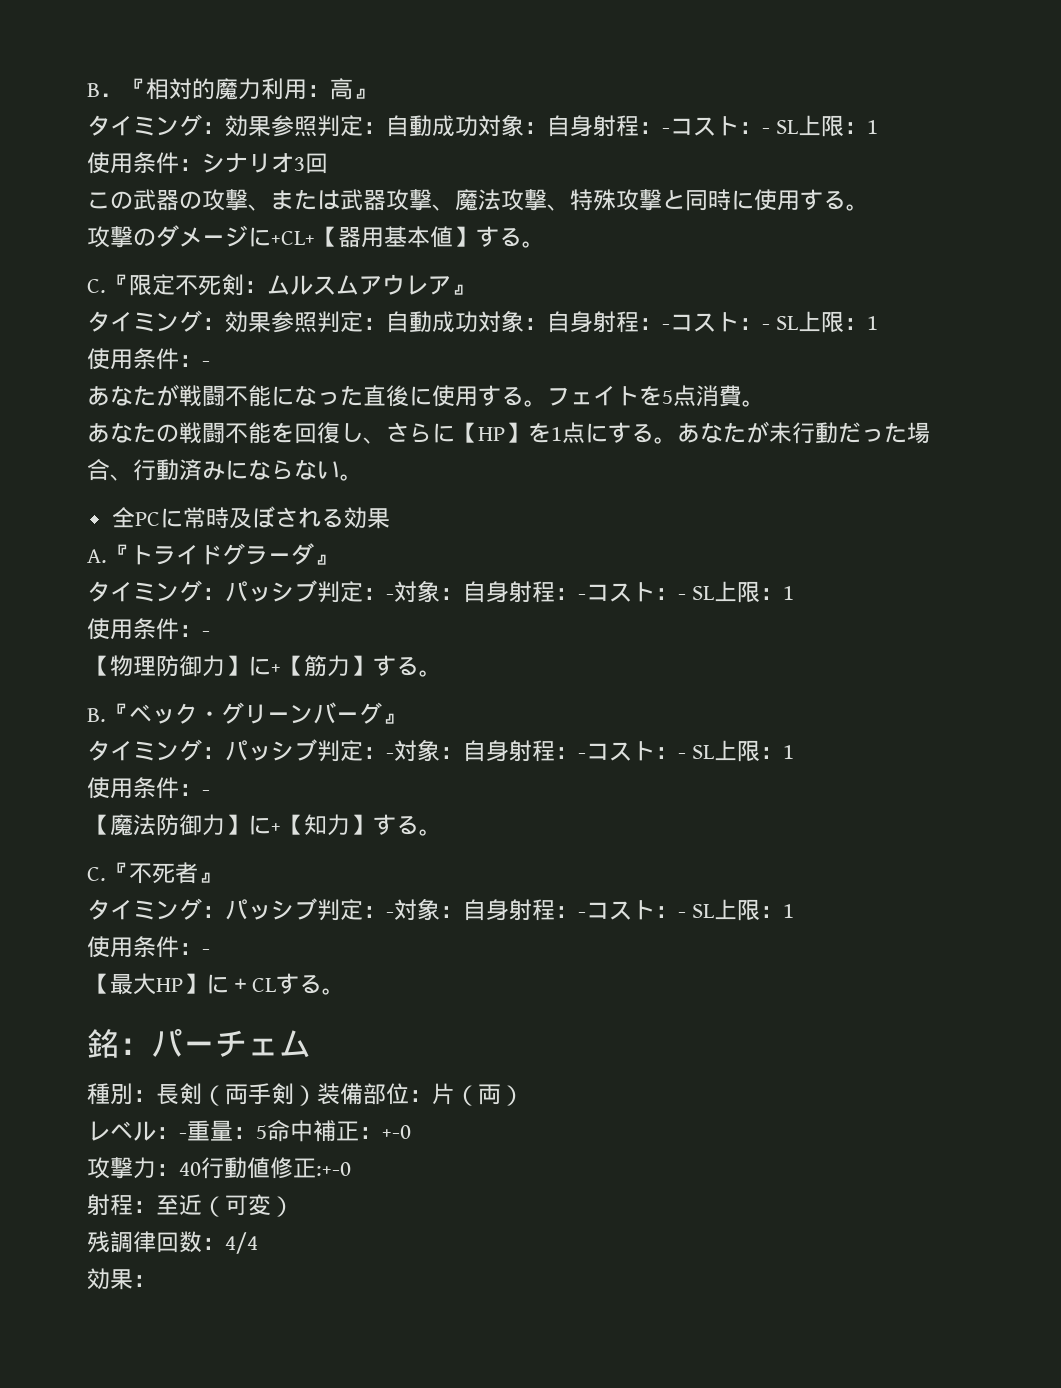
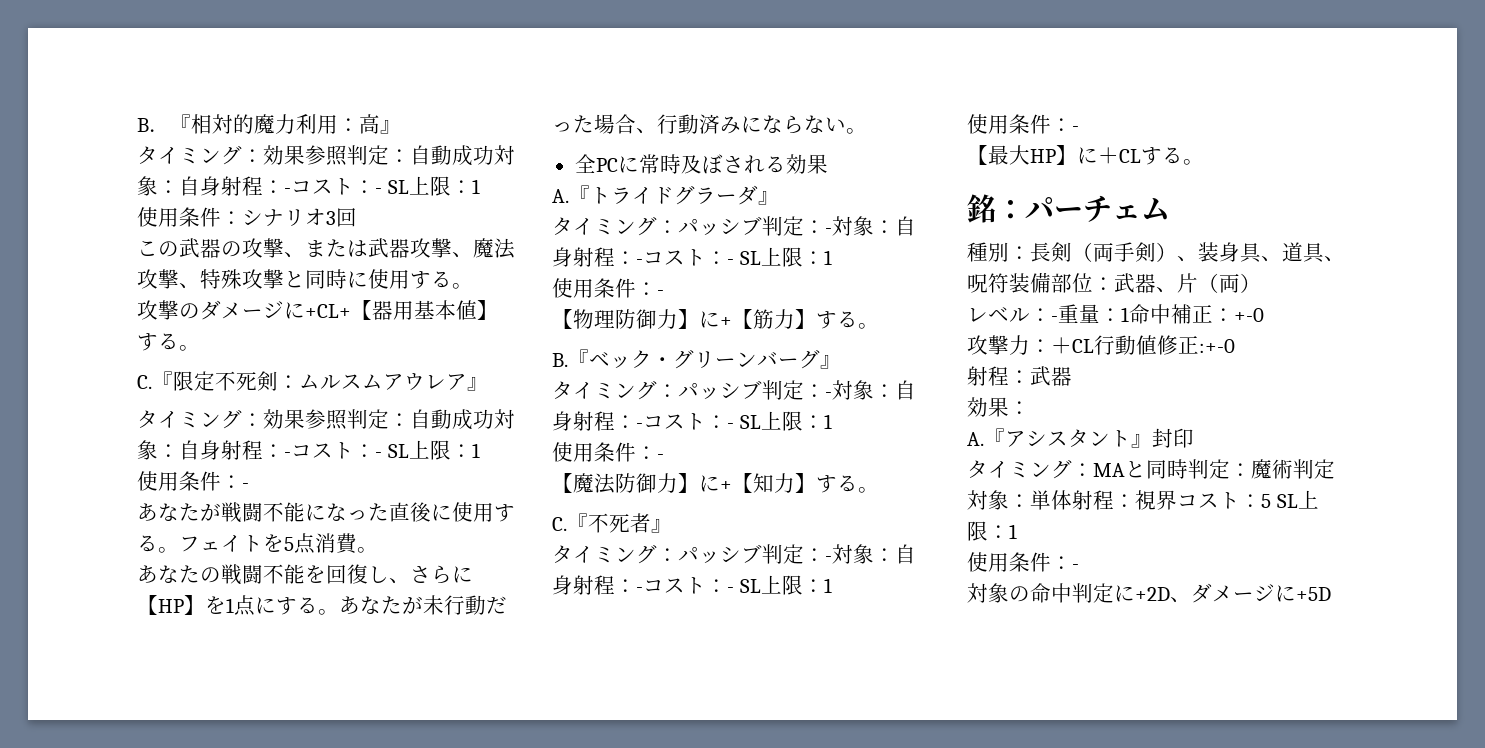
(317, 1095) none -> [1177,242,1345,263] [967,273,1009,293] 、装身具、道具、呪符
(432, 1096) none -> [1114,273,1177,293] 武器、
[256,1125,267,1139] 5 -> [1121,307,1129,322] 1
[179,1162,201,1176] 40 -> [1051,337,1094,354] ＋CL
[156,1194,294,1217] [87,1231,258,1254] [87,1268,156,1290] 至近（可変） // 残調律回数：4/4 // 効果： -> [1030,366,1072,386] [967,397,1030,417] [967,428,1194,448] [967,459,1335,479] [967,490,1319,510] [967,521,1017,541] [967,552,1079,572] [967,583,1331,603] 武器 // 効果： // A.『アシスタント』封印 // タイミング：MAと同時判定：魔術判定対象：単体射程：視界コスト：5 SL上限：1 // 使用条件：- // 対象の命中判定に+2D、ダメージに+5D

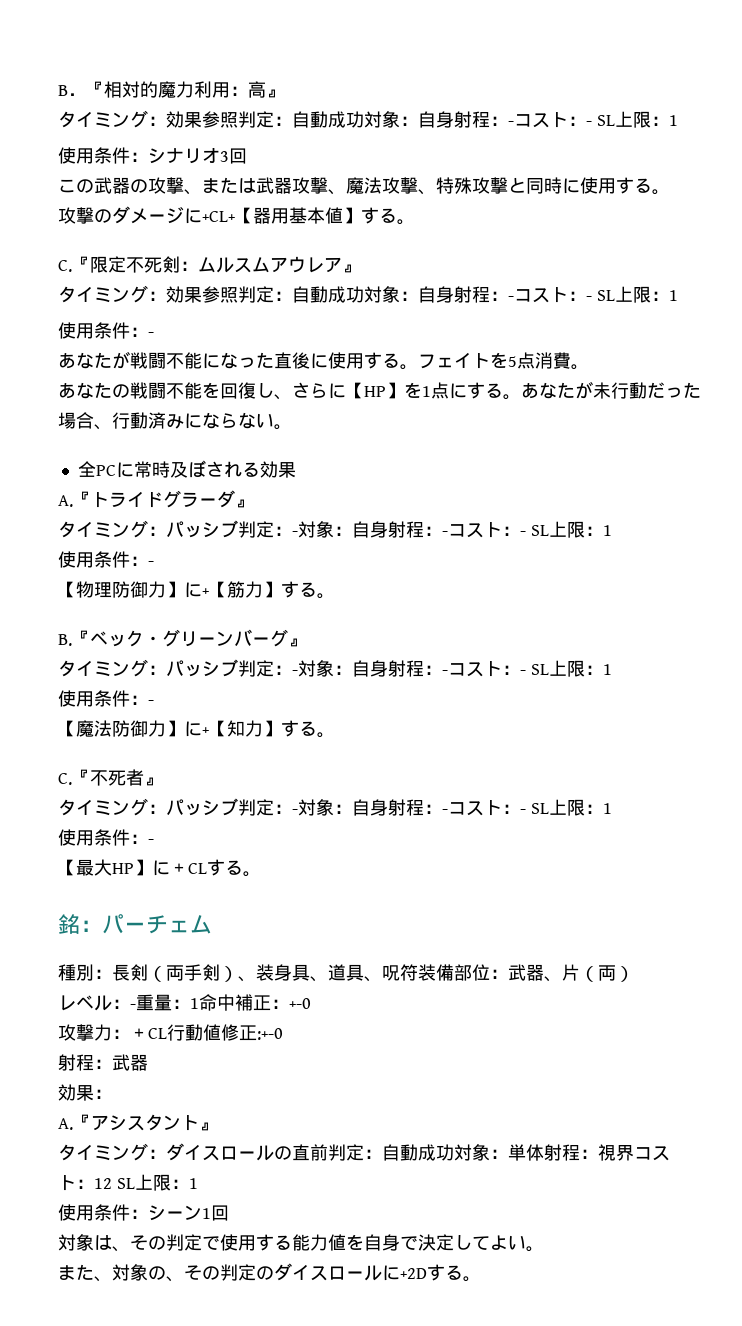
[1152,428,1194,448] [967,459,1335,479] 封印 // タイミング：MAと同時判定：魔術判定 -> [58,1143,454,1161] // タイミング：ダイスロールの直前判定：自動成功
[1261,490,1319,509] [967,521,1017,541] [967,552,1079,572] [967,583,1331,603] 5 SL上限：1 // 使用条件：- // 対象の命中判定に+2D、ダメージに+5D -> [94,1174,198,1191] [58,1204,229,1221] [58,1234,544,1252] [58,1263,481,1282] 12 SL上限：1 // 使用条件：シーン1回 // 対象は、その判定で使用する能力値を自身で決定してよい。 // また、対象の、その判定のダイスロールに+2Dする。

